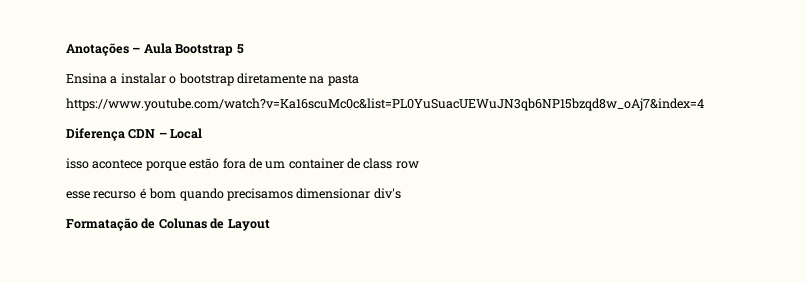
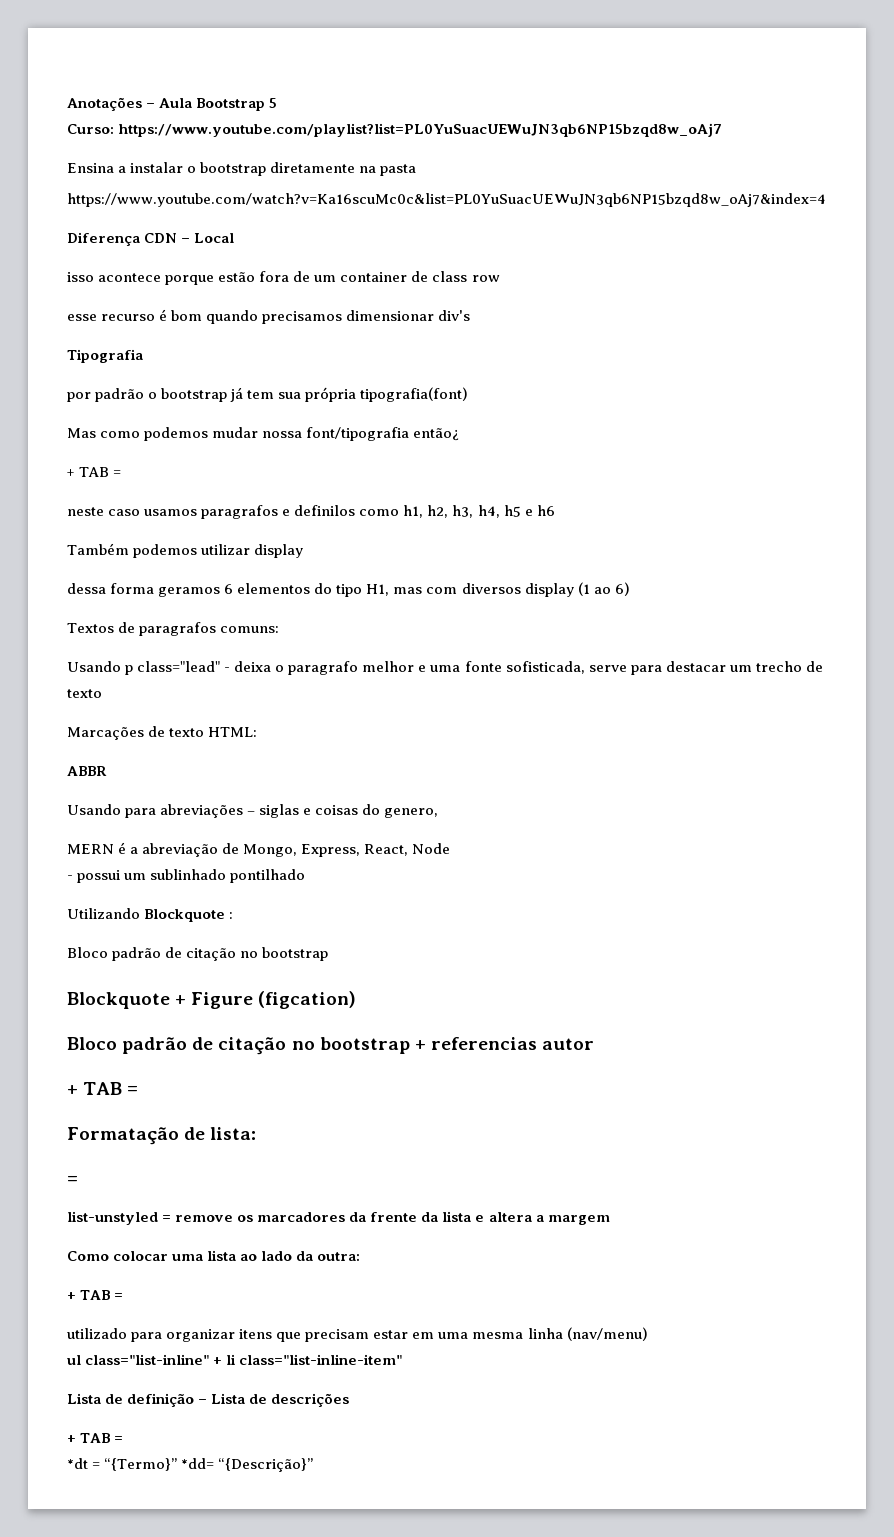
(244, 49) none -> [67,123,723,137] // Curso: https://www.youtube.com/playlist?list=PL0YuSuacUEWuJN3qb6NP15bzqd8w_oAj7
[66,218,270,231] Formatação de Colunas de Layout -> [67,349,143,363] [67,387,469,402] [67,427,460,441] [67,467,122,477] [67,505,555,519] [67,543,304,558] [67,582,630,597] [67,622,280,636] [67,661,823,675] [67,689,102,698] [67,726,258,740] [67,766,107,776] [67,804,439,818] [67,842,451,857] [67,869,306,883] [67,908,234,922] [67,947,329,961] [67,991,357,1009] [67,1037,595,1055] [67,1082,139,1095] [67,1127,257,1145] [67,1175,78,1185] [67,1211,610,1225] [67,1250,361,1261] [67,1290,124,1300] [67,1327,648,1342] [67,1354,403,1365] [67,1393,350,1407] [67,1433,124,1443] [67,1458,314,1472] Tipografia // por padrão o bootstrap já tem sua própria tipografia(font) // Mas como podemos mudar nossa font/tipografia então¿ // + TAB = // neste caso usamos paragrafos e definilos como h1, h2, h3, h4, h5 e h6 // Também podemos utilizar display // dessa forma geramos 6 elementos do tipo H1, mas com diversos display (1 ao 6) // Textos de paragrafos comuns: // Usando p class="lead" - deixa o paragrafo melhor e uma fonte sofisticada, serve para destacar um trecho de texto // Marcações de texto HTML: // ABBR // Usando para abreviações – siglas e coisas do genero, // MERN é a abreviação de Mongo, Express, React, Node // - possui um sublinhado pontilhado // Utilizando Blockquote : // Bloco padrão de citação no bootstrap // Blockquote + Figure (figcation) // Bloco padrão de citação no bootstrap + referencias autor // + TAB = // Formatação de lista: // = // list-unstyled = remove os marcadores da frente da lista e altera a margem // Como colocar uma lista ao lado da outra: // + TAB = // utilizado para organizar itens que precisam estar em uma mesma linha (nav/menu) // ul class="list-inline" + li class="list-inline-item" // Lista de definição – Lista de descrições // + TAB = // *dt = “{Termo}” *dd= “{Descrição}”

